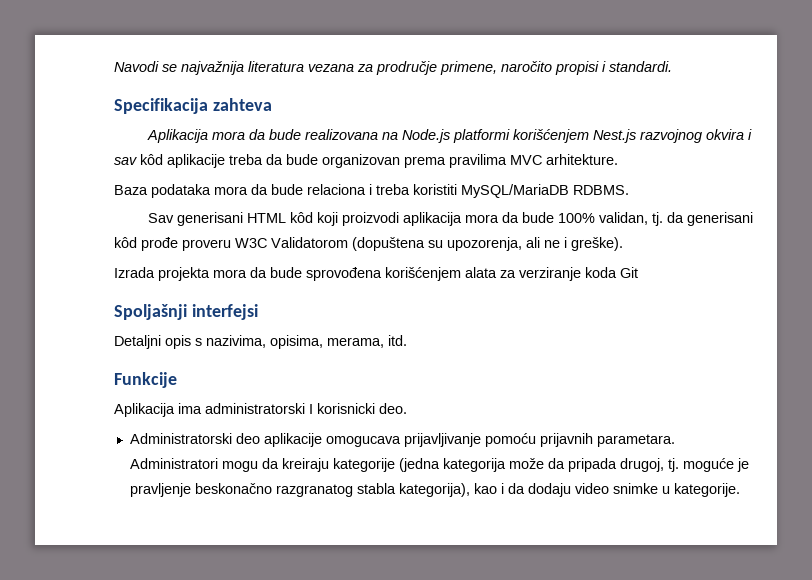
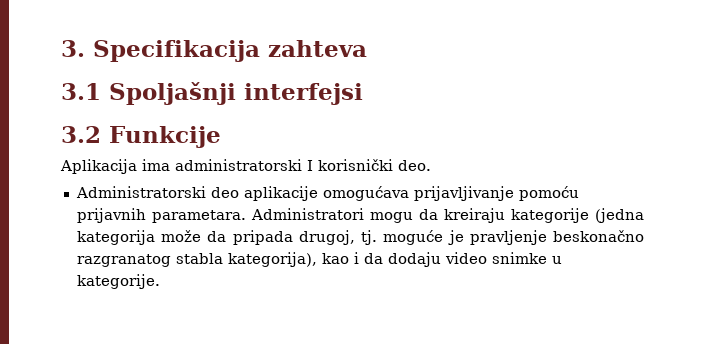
[114,61,672,75] [114,98,272,114] [146,129,752,143] [114,154,618,168] [114,184,629,198] [147,212,753,226] [114,237,623,251] [114,267,638,281] [114,304,258,320] [114,335,407,349] Navodi se najvažnija literatura vezana za prodručje primene, naročito propisi i standardi. // Specifikacija zahteva // Aplikacija mora da bude realizovana na Node.js platformi korišćenjem Nest.js razvojnog okvira i sav kôd aplikacije treba da bude organizovan prema pravilima MVC arhitekture. // Baza podataka mora da bude relaciona i treba koristiti MySQL/MariaDB RDBMS. // Sav generisani HTML kôd koji proizvodi aplikacija mora da bude 100% validan, tj. da generisani kôd prođe proveru W3C Validatorom (dopuštena su upozorenja, ali ne i greške). // Izrada projekta mora da bude sprovođena korišćenjem alata za verziranje koda Git // Spoljašnji interfejsi // Detaljni opis s nazivima, opisima, merama, itd. // -> [61,40,367,62] [61,82,363,105] [61,126,101,143] 3. Specifikacija zahteva // 3.1 Spoljašnji interfejsi // 3.2
[317,403,375,414] korisnicki -> [318,159,393,171] korisnički
[325,436,401,447] omogucava -> [322,186,409,201] omogućava

